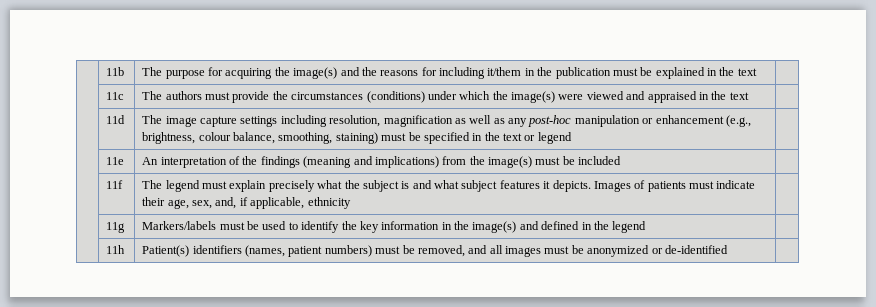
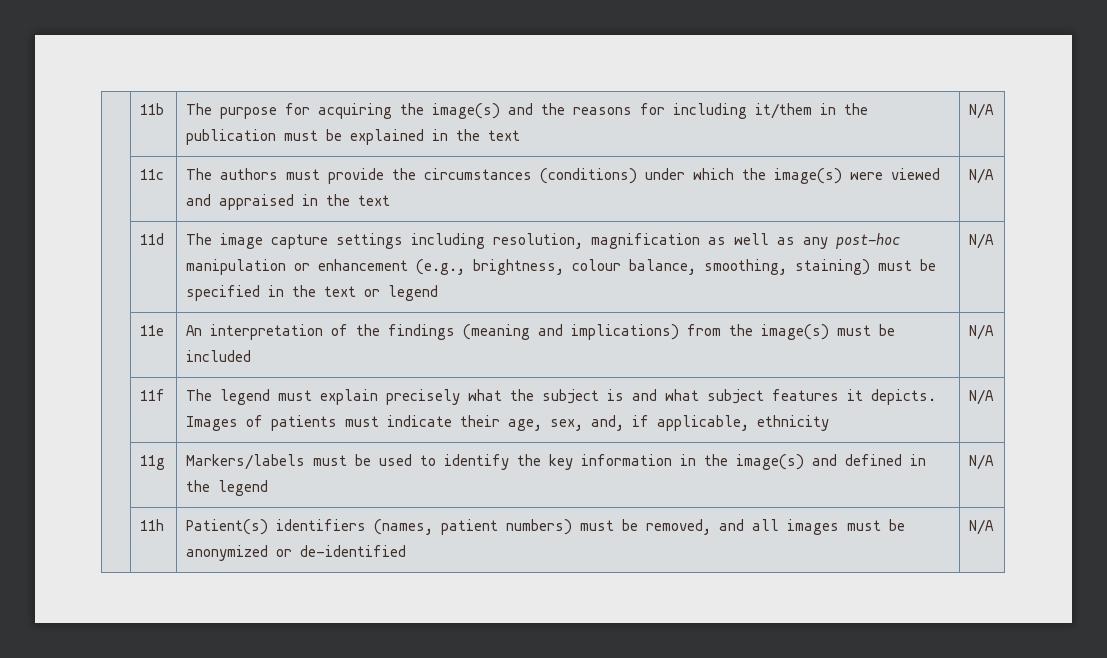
(757, 72) none -> [969,103,995,119] N/A
(749, 96) none -> [969,168,995,184] N/A
(572, 138) none -> [969,233,995,249] N/A
(622, 160) none -> [969,324,995,340] N/A
(351, 203) none -> [969,389,995,405] N/A
(647, 227) none -> [969,454,995,470] N/A
(728, 249) none -> [969,519,995,535] N/A

